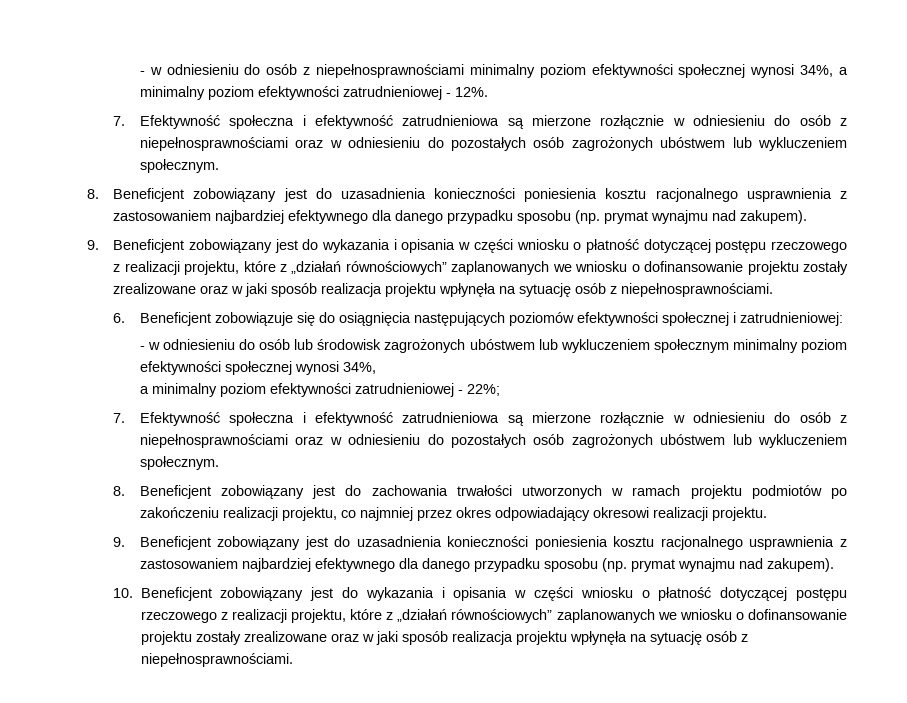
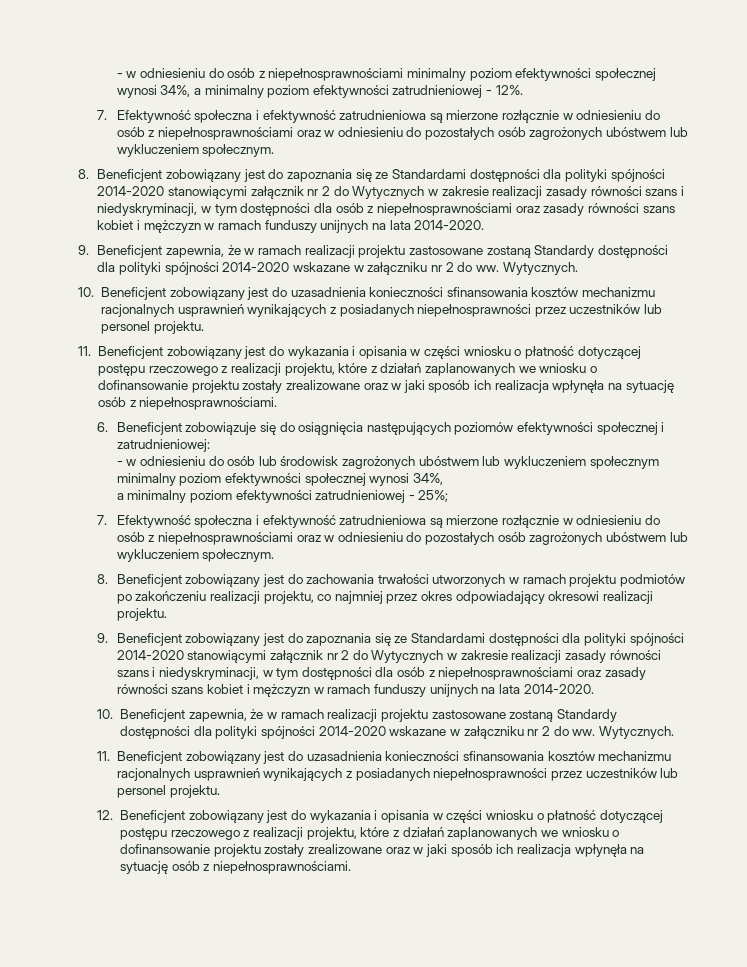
[340,188,847,202] [113,210,808,224] [86,240,99,250] uzasadnienia konieczności poniesienia kosztu racjonalnego usprawnienia z zastosowaniem najbardziej efektywnego dla danego przypadku sposobu (np. prymat wynajmu nad zakupem). // 9. -> [286,169,665,182] [97,186,684,199] [97,203,675,216] [97,220,485,233] [78,245,668,258] [97,262,578,275] [78,287,656,300] [100,304,663,317] [100,321,204,334] [78,346,92,356] zapoznania się ze Standardami dostępności dla polityki spójności 2014-2020 stanowiącymi załącznik nr 2 do Wytycznych w zakresie realizacji zasady równości szans i niedyskryminacji, w tym dostępności dla osób z niepełnosprawnościami oraz zasady równości szans kobiet i mężczyzn w ramach funduszy unijnych na lata 2014-2020. // 9. Beneficjent zapewnia, że w ramach realizacji projektu zastosowane zostaną Standardy dostępności dla polityki spójności 2014-2020 wskazane w załączniku nr 2 do ww. Wytycznych. // 10. Beneficjent zobowiązany jest do uzasadnienia konieczności sfinansowania kosztów mechanizmu racjonalnych usprawnień wynikających z posiadanych niepełnosprawności przez uczestników lub personel projektu. // 11.
[291,261,447,275] „działań równościowych” -> [380,363,422,373] działań
[321,283,437,297] realizacja projektu -> [474,380,549,393] ich realizacja
[466,384,500,396] 22%; -> [418,490,449,502] 25%;
[356,536,848,550] [139,558,834,572] [113,588,134,598] uzasadnienia konieczności poniesienia kosztu racjonalnego usprawnienia z zastosowaniem najbardziej efektywnego dla danego przypadku sposobu (np. prymat wynajmu nad zakupem). // 10. -> [306,633,684,646] [116,650,661,663] [116,667,646,680] [116,684,594,697] [97,709,617,722] [120,726,674,739] [97,751,672,764] [117,768,679,781] [117,785,220,798] [97,810,114,820] zapoznania się ze Standardami dostępności dla polityki spójności 2014-2020 stanowiącymi załącznik nr 2 do Wytycznych w zakresie realizacji zasady równości szans i niedyskryminacji, w tym dostępności dla osób z niepełnosprawnościami oraz zasady równości szans kobiet i mężczyzn w ramach funduszy unijnych na lata 2014-2020. // 10. Beneficjent zapewnia, że w ramach realizacji projektu zastosowane zostaną Standardy dostępności dla polityki spójności 2014-2020 wskazane w załączniku nr 2 do ww. Wytycznych. // 11. Beneficjent zobowiązany jest do uzasadnienia konieczności sfinansowania kosztów mechanizmu racjonalnych usprawnień wynikających z posiadanych niepełnosprawności przez uczestników lub personel projektu. // 12.
[397,609,553,623] „działań równościowych” -> [402,827,444,837] działań
[451,631,567,645] realizacja projektu -> [496,844,571,857] ich realizacja

